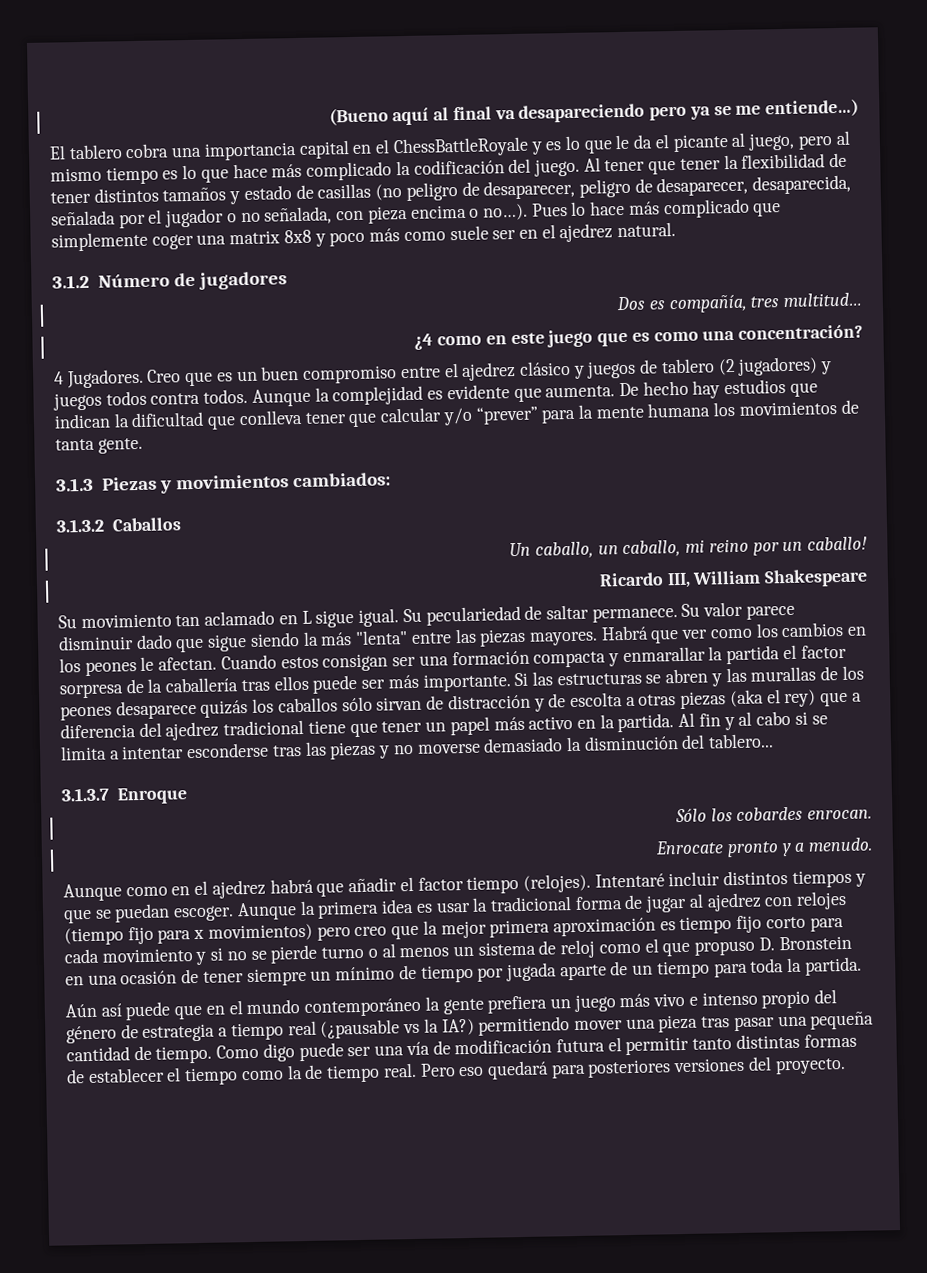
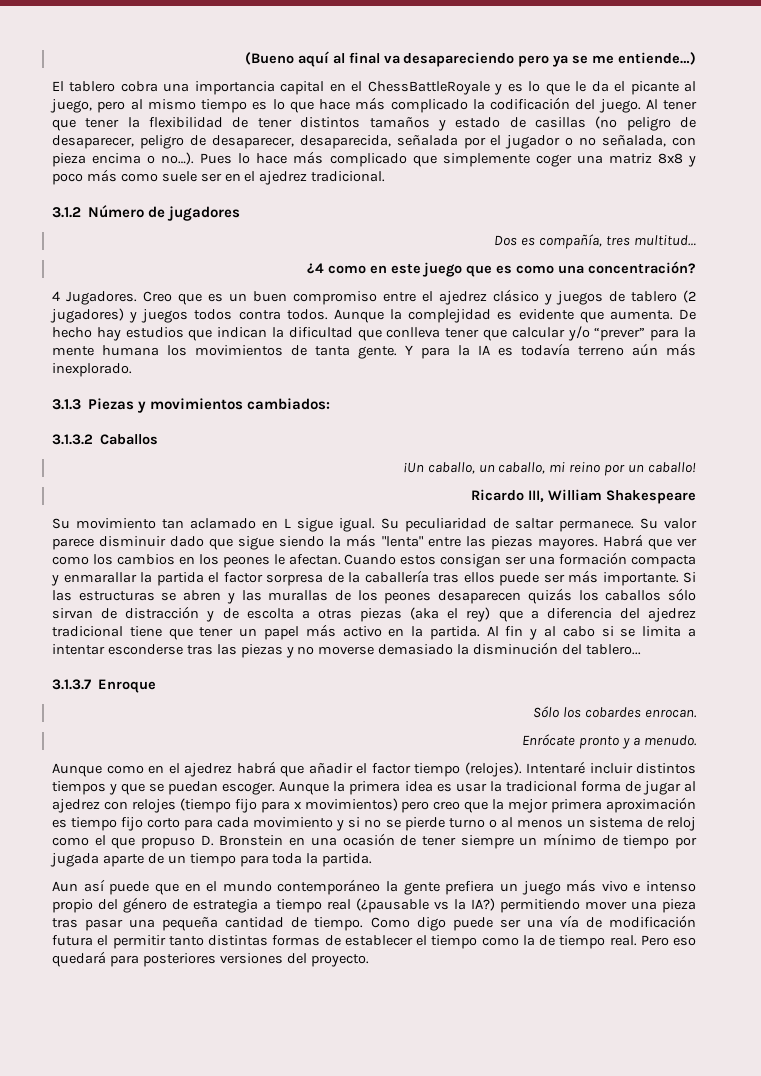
[229,230,281,245] matrix -> [608,153,652,164] matriz
[617,221,677,238] natural. -> [311,171,386,182] tradicional.
(143, 445) none -> [405,343,696,359] [52,363,132,377] Y para la IA es todavía terreno aún más inexplorado.
[509,542,532,557] Un -> [402,462,424,473] ¡Un
[425,605,521,626] peculariedad -> [405,518,487,532] peculiaridad
[115,699,197,720] desaparece -> [438,590,522,604] desaparecen
[655,840,725,855] Enrocate -> [522,734,576,746] Enrócate
[65,1003,97,1018] Aún -> [52,881,78,892] Aun

